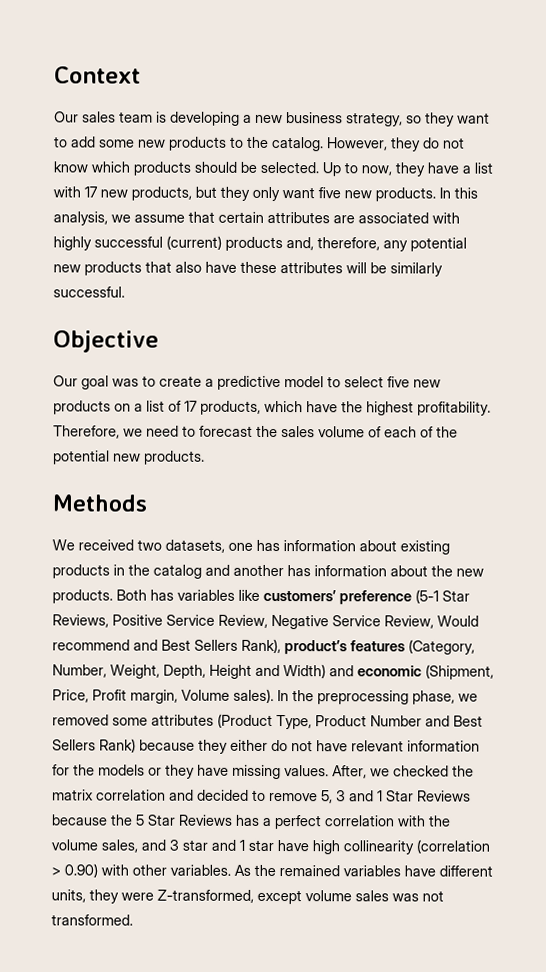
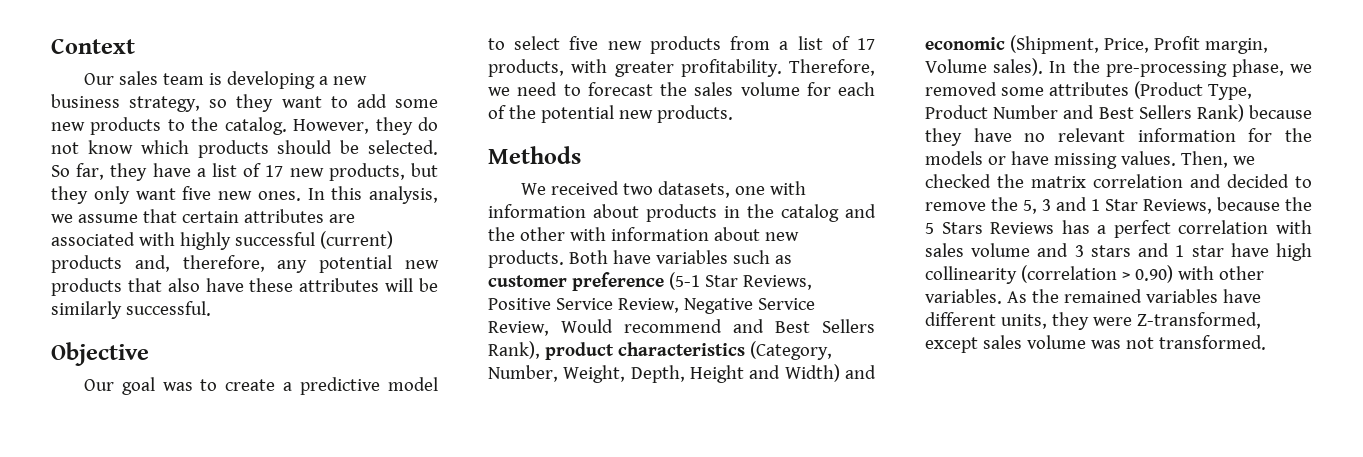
[322,162,392,177] Up to now, -> [51,163,105,180] So far,
[53,186,81,198] with -> [243,163,262,177] of
[375,187,436,202] products. -> [257,191,301,201] ones.
[114,403,131,412] on -> [730,36,771,50] from
[264,400,414,416] which have the highest -> [571,59,674,77] with greater
[368,426,382,438] of -> [806,82,831,96] for
[256,539,450,555] has information about existing -> [769,181,806,195] [488,204,639,218] with information about
[233,564,453,577] another has information about the -> [488,227,760,241] the other with information about
[150,589,336,602] has variables like customers’ -> [612,250,792,264] [488,275,567,287] have variables such as customer
[284,640,405,655] product’s features -> [544,342,745,360] product characteristics
[317,690,409,705] preprocessing -> [1105,61,1227,77] pre-processing
[230,739,348,752] either do not have -> [973,128,1046,142] have no
[165,764,195,779] they -> (1006, 160) none
[332,765,367,779] After, -> [1180,151,1228,168] Then,
(318, 797) none -> [991,197,1018,211] the
[417,790,471,802] Reviews -> [1143,199,1212,214] Reviews,
[147,814,176,826] Star -> [941,222,983,234] Stars
[428,815,451,827] [51,839,138,853] the volume sales, -> [925,243,1031,257] sales volume
[182,839,208,851] star -> [1090,245,1131,257] stars
[305,890,389,902] volume sales -> [982,335,1086,349] sales volume

